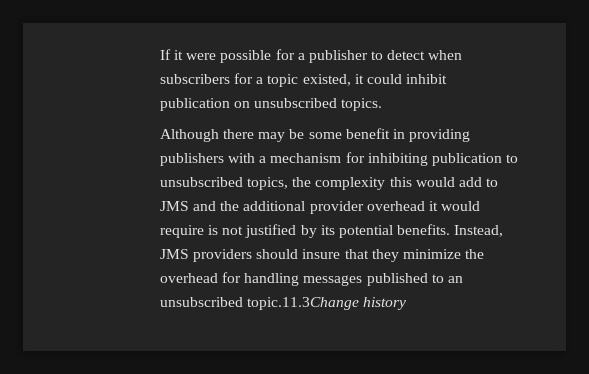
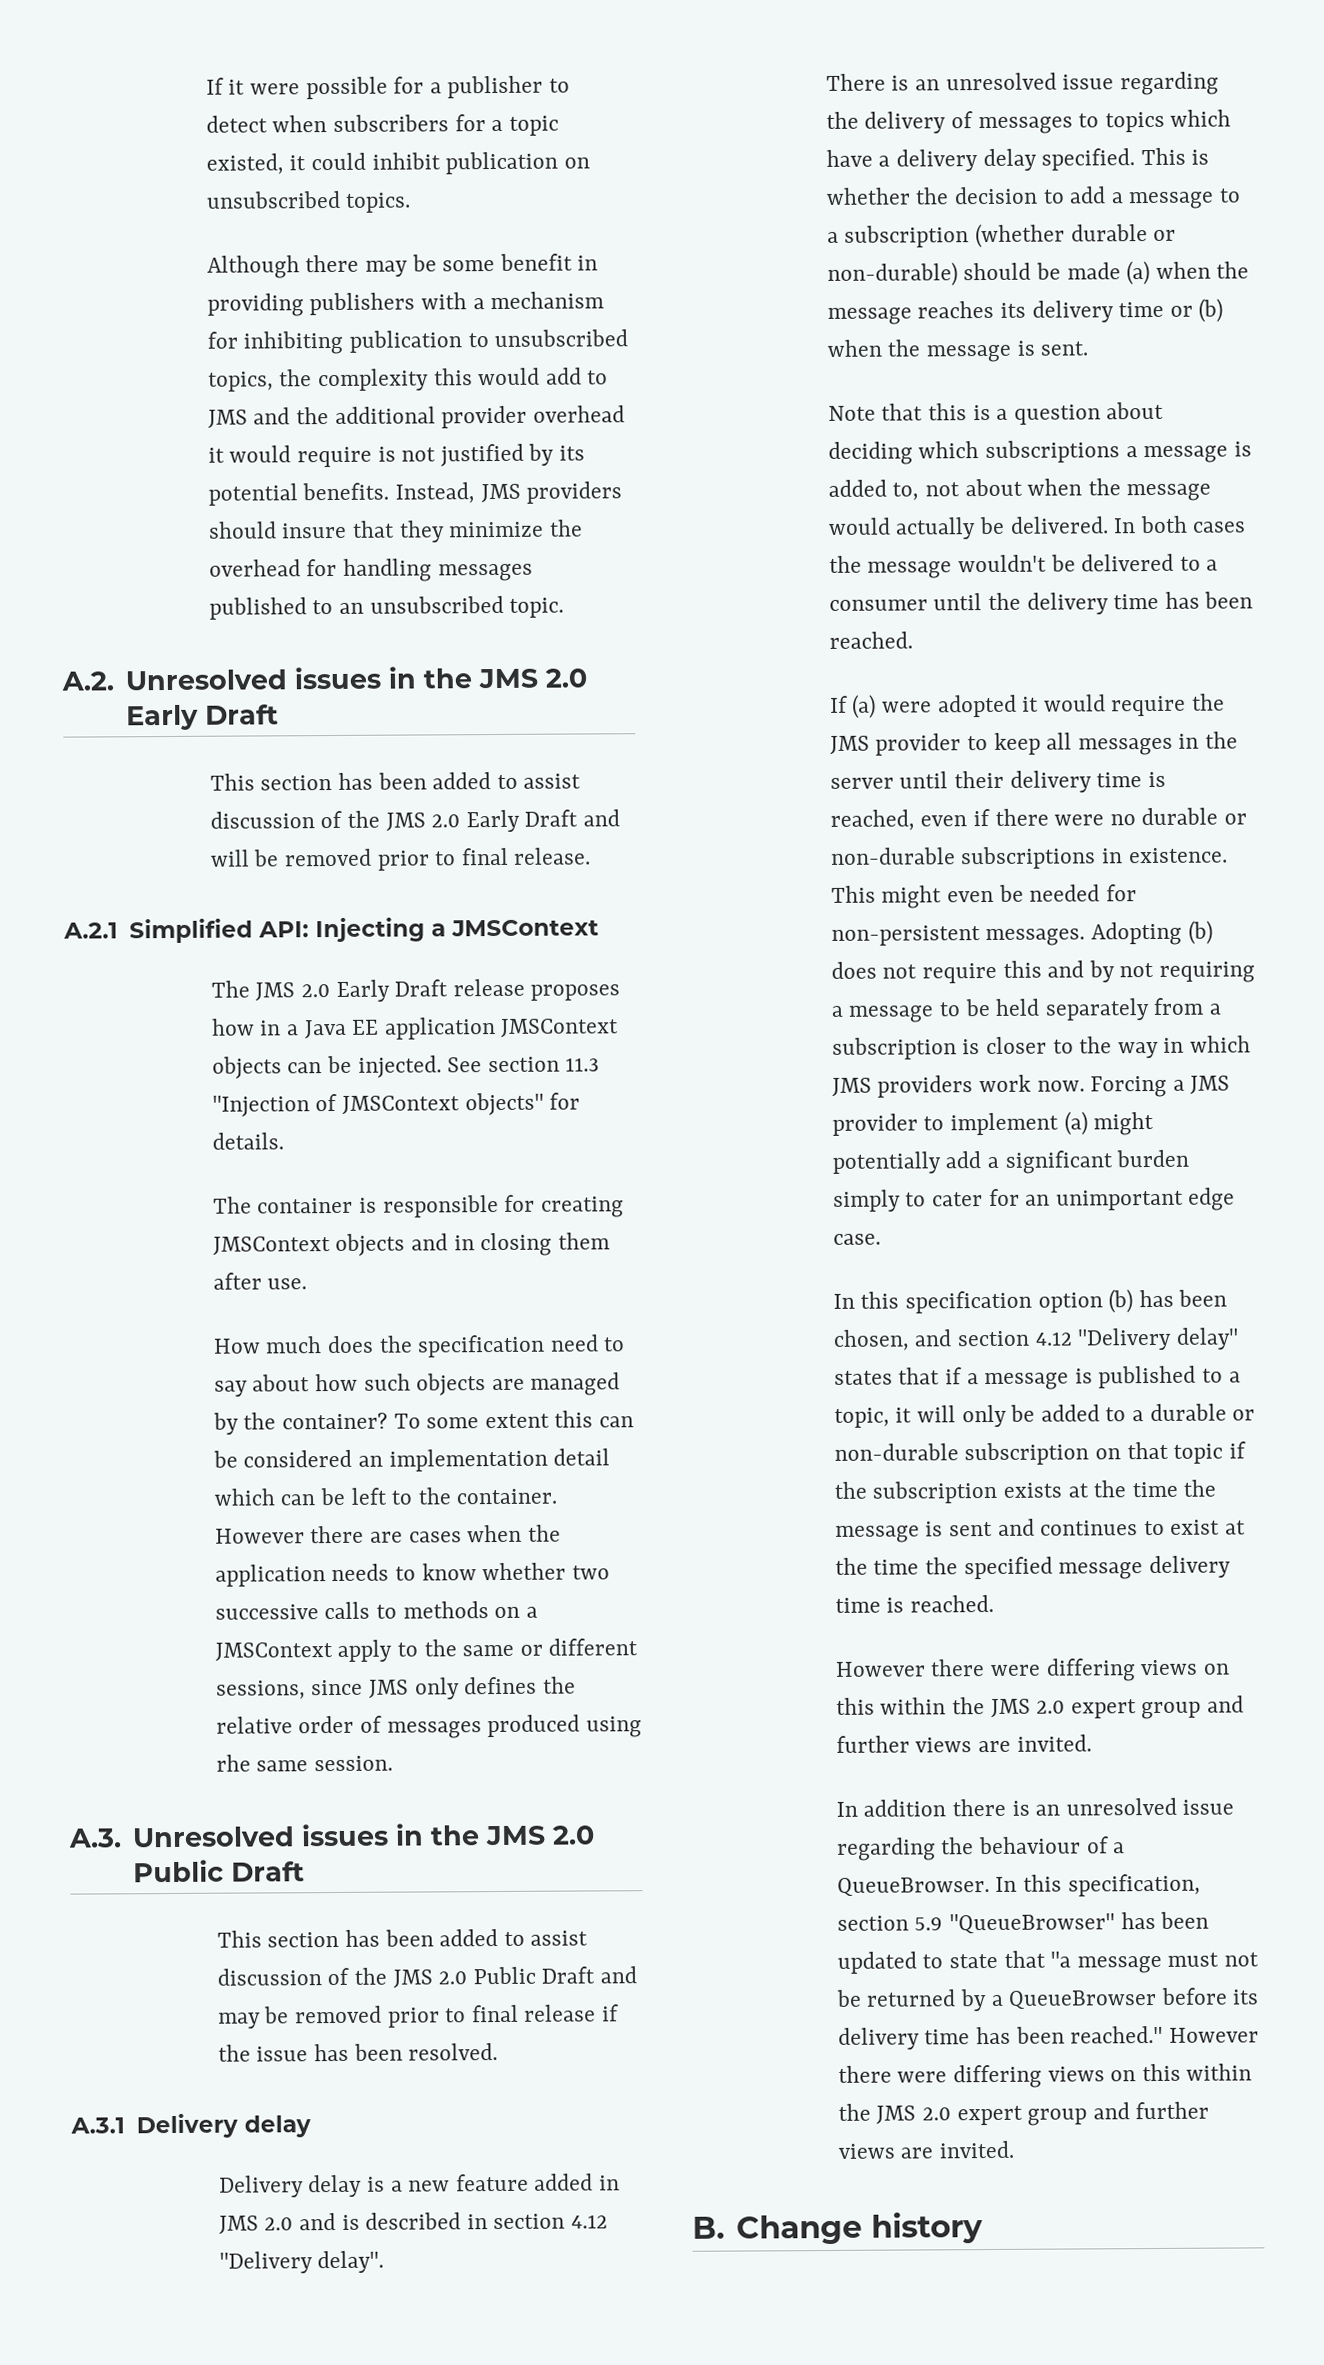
[246,297,359,310] topic.11.3Change -> [509,597,565,618] [61,666,588,691] [126,704,280,731] [209,772,582,791] [209,809,621,833] [209,847,592,871] [63,917,600,944] [210,978,621,1002] [210,1017,620,1040] [211,1055,601,1079] [211,1092,581,1117] [211,1132,284,1150] [212,1194,624,1218] [212,1232,610,1257] [212,1272,308,1290] [212,1334,626,1358] [213,1372,621,1397] [212,1410,635,1435] [212,1448,611,1472] [213,1487,558,1506] [214,1524,561,1544] [214,1562,610,1587] [214,1601,538,1620] [214,1638,639,1662] [215,1676,576,1700] [215,1714,642,1739] [215,1754,393,1772] [68,1823,596,1848] [133,1859,306,1883] [216,1929,589,1948] [216,1966,638,1989] [217,2004,620,2029] [217,2043,499,2062] [70,2113,312,2139] [218,2173,621,2198] [218,2212,609,2235] [218,2250,385,2274] [825,71,1219,96] [825,109,1232,135] [825,147,1210,172] [825,186,1242,210] [826,223,1177,249] [826,260,1250,287] [826,298,1224,325] [826,339,1089,363] [827,401,1165,425] [827,440,1252,465] [827,478,1212,502] [827,515,1247,540] [828,553,1219,579] [828,591,1254,615] [828,631,913,649] [829,693,1226,719] [829,731,1239,756] [829,770,1166,793] [829,807,1248,831] [829,846,1228,870] [830,884,1137,909] [830,920,1213,947] [830,960,1256,984] [830,997,1222,1023] [831,1035,1252,1060] [831,1074,1231,1098] [831,1111,1155,1136] [831,1149,1190,1174] [832,1187,1236,1212] [832,1233,881,1245] [832,1289,1228,1314] [832,1327,1239,1351] [833,1365,1241,1391] [833,1403,1256,1428] [833,1441,1246,1466] [833,1479,1217,1504] [834,1518,1247,1543] [834,1555,1231,1580] [834,1594,994,1613] [834,1658,1230,1682] [835,1695,1245,1720] [835,1734,1092,1753] [835,1797,1235,1817] [836,1836,1126,1861] [836,1873,1201,1897] [836,1911,1210,1935] [836,1950,1260,1974] [835,1987,1260,2012] [837,2025,1259,2050] [837,2063,1253,2089] [837,2101,1210,2126] [837,2140,1014,2159] [692,2214,864,2245] topic. // A.2. Unresolved issues in the JMS 2.0 Early Draft // This section has been added to assist discussion of the JMS 2.0 Early Draft and will be removed prior to final release. // A.2.1 Simplified API: Injecting a JMSContext // The JMS 2.0 Early Draft release proposes how in a Java EE application JMSContext objects can be injected. See section 11.3 "Injection of JMSContext objects" for details. // The container is responsible for creating JMSContext objects and in closing them after use. // How much does the specification need to say about how such objects are managed by the container? To some extent this can be considered an implementation detail which can be left to the container. However there are cases when the application needs to know whether two successive calls to methods on a JMSContext apply to the same or different sessions, since JMS only defines the relative order of messages produced using rhe same session. // A.3. Unresolved issues in the JMS 2.0 Public Draft // This section has been added to assist discussion of the JMS 2.0 Public Draft and may be removed prior to final release if the issue has been resolved. // A.3.1 Delivery delay // Delivery delay is a new feature added in JMS 2.0 and is described in section 4.12 "Delivery delay". // There is an unresolved issue regarding the delivery of messages to topics which have a delivery delay specified. This is whether the decision to add a message to a subscription (whether durable or non-durable) should be made (a) when the message reaches its delivery time or (b) when the message is sent. // Note that this is a question about deciding which subscriptions a message is added to, not about when the message would actually be delivered. In both cases the message wouldn't be delivered to a consumer until the delivery time has been reached. // If (a) were adopted it would require the JMS provider to keep all messages in the server until their delivery time is reached, even if there were no durable or non-durable subscriptions in existence. This might even be needed for non-persistent messages. Adopting (b) does not require this and by not requiring a message to be held separately from a subscription is closer to the way in which JMS providers work now. Forcing a JMS provider to implement (a) might potentially add a significant burden simply to cater for an unimportant edge case. // In this specification option (b) has been chosen, and section 4.12 "Delivery delay" states that if a message is published to a topic, it will only be added to a durable or non-durable subscription on that topic if the subscription exists at the time the message is sent and continues to exist at the time the specified message delivery time is reached. // However there were differing views on this within the JMS 2.0 expert group and further views are invited. // In addition there is an unresolved issue regarding the behaviour of a QueueBrowser. In this specification, section 5.9 "QueueBrowser" has been updated to state that "a message must not be returned by a QueueBrowser before its delivery time has been reached." However there were differing views on this within the JMS 2.0 expert group and further views are invited. // B. Change

